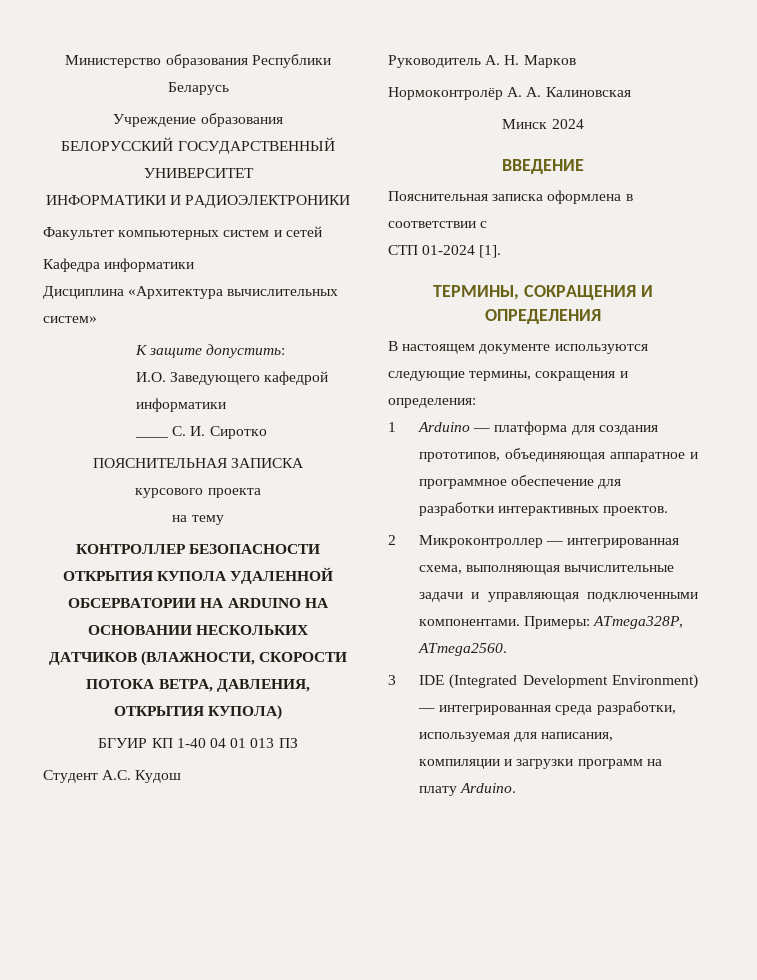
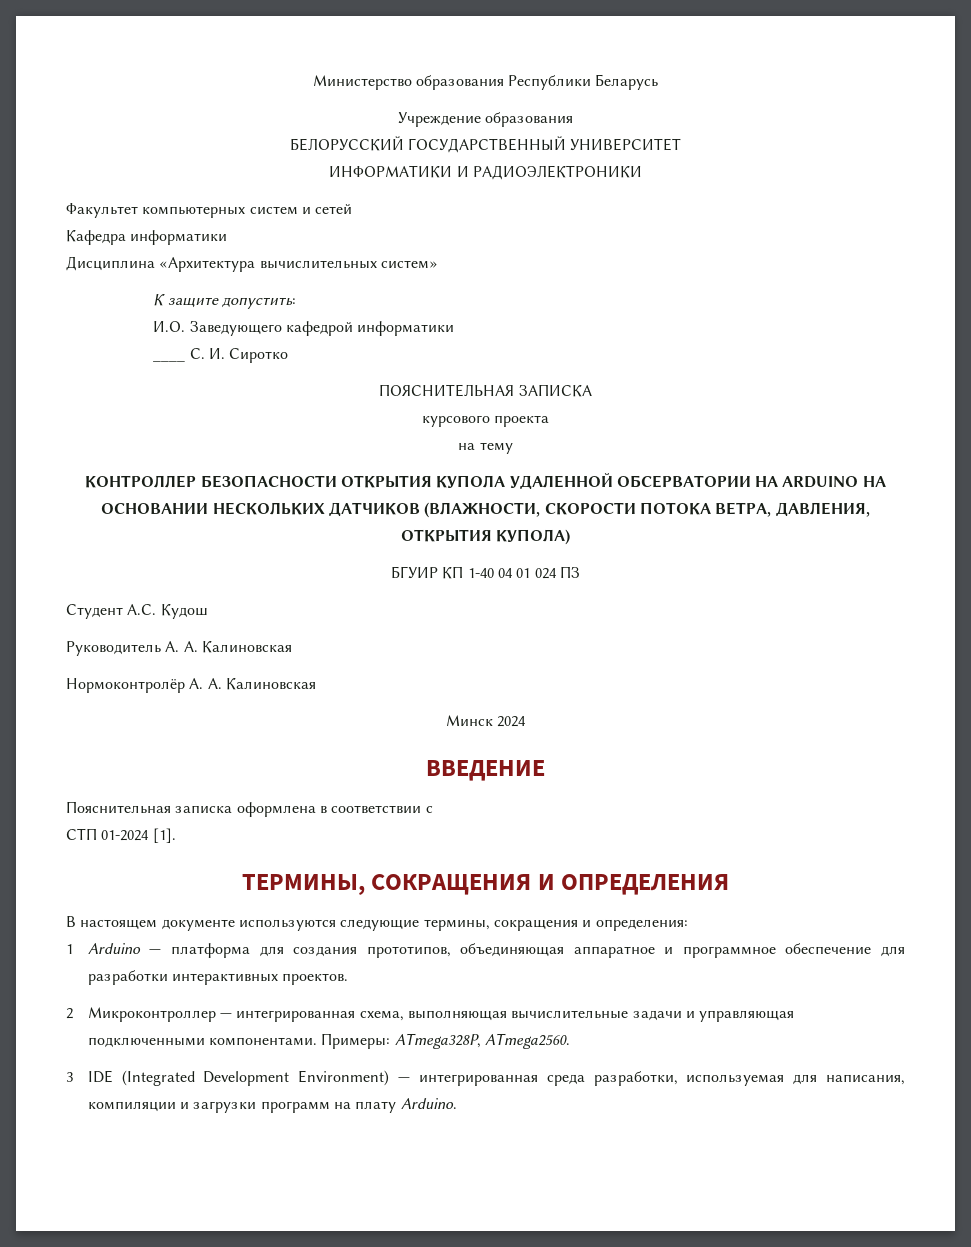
[250,738,275,748] 013 -> [534,568,557,579] 024
[504,55,576,68] Н. Марков -> [183,641,292,653] А. Калиновская

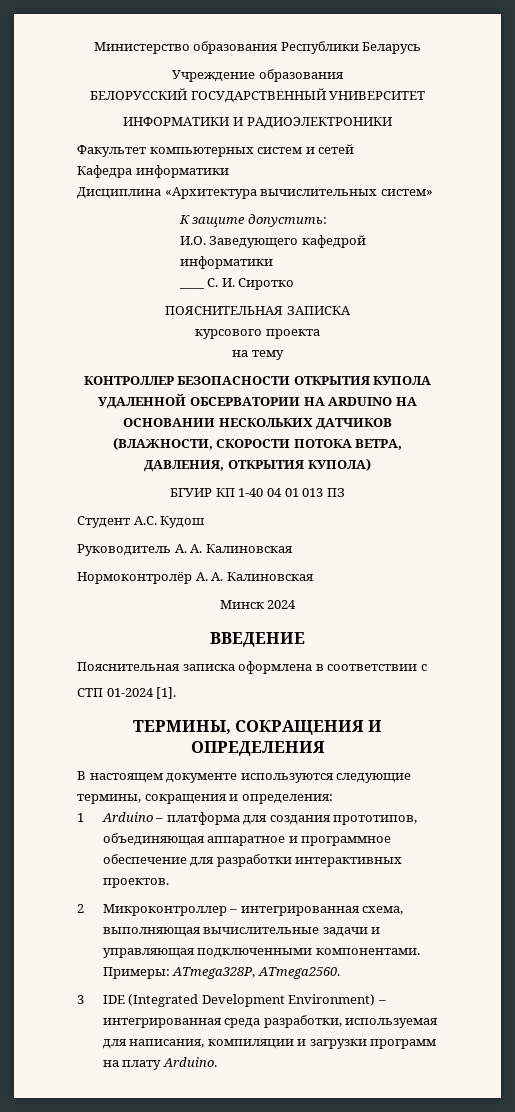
[534,568,557,579] 024 -> [302,488,324,497] 013
[149,949,162,954] — -> [155,818,164,822] –
[220,1013,233,1018] — -> [229,909,238,913] –
[398,1077,411,1082] — -> [377,1000,386,1004] –

